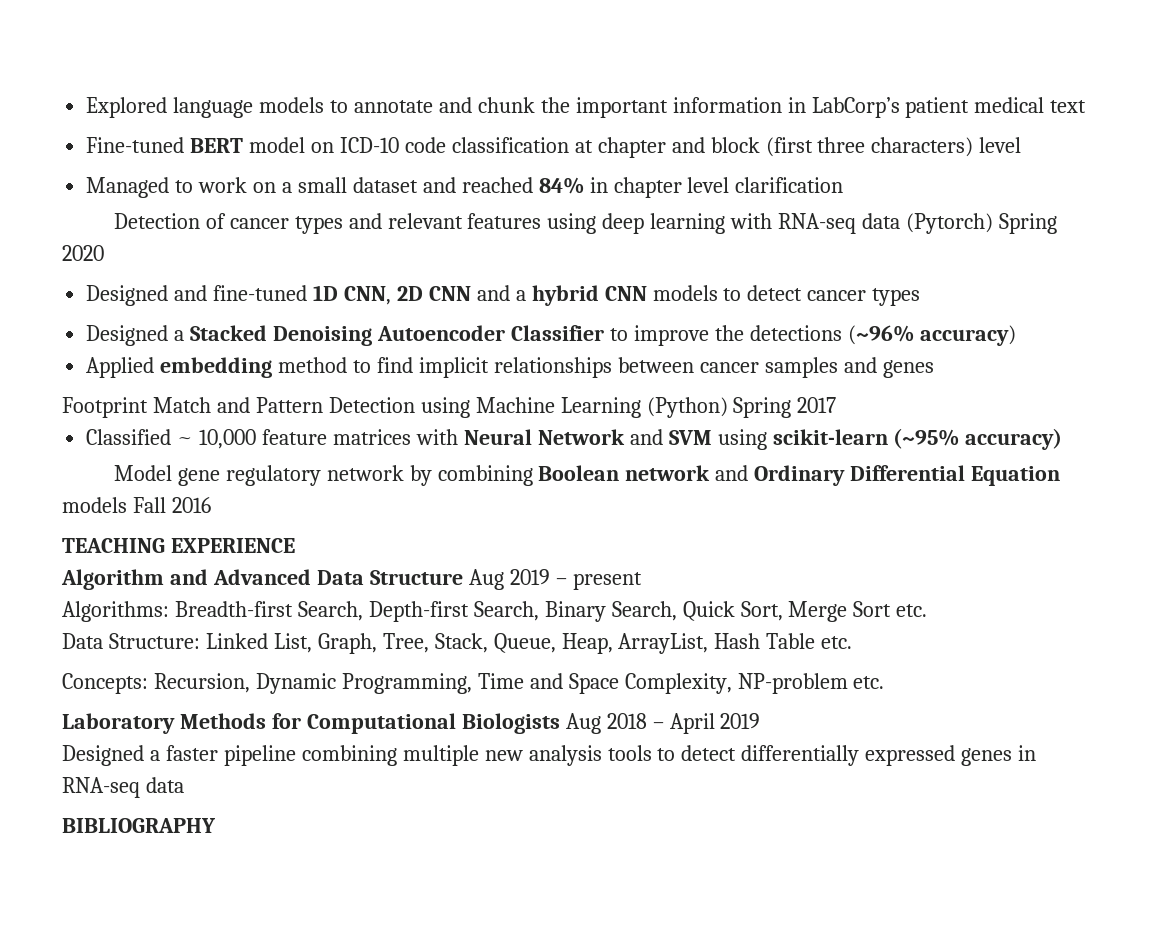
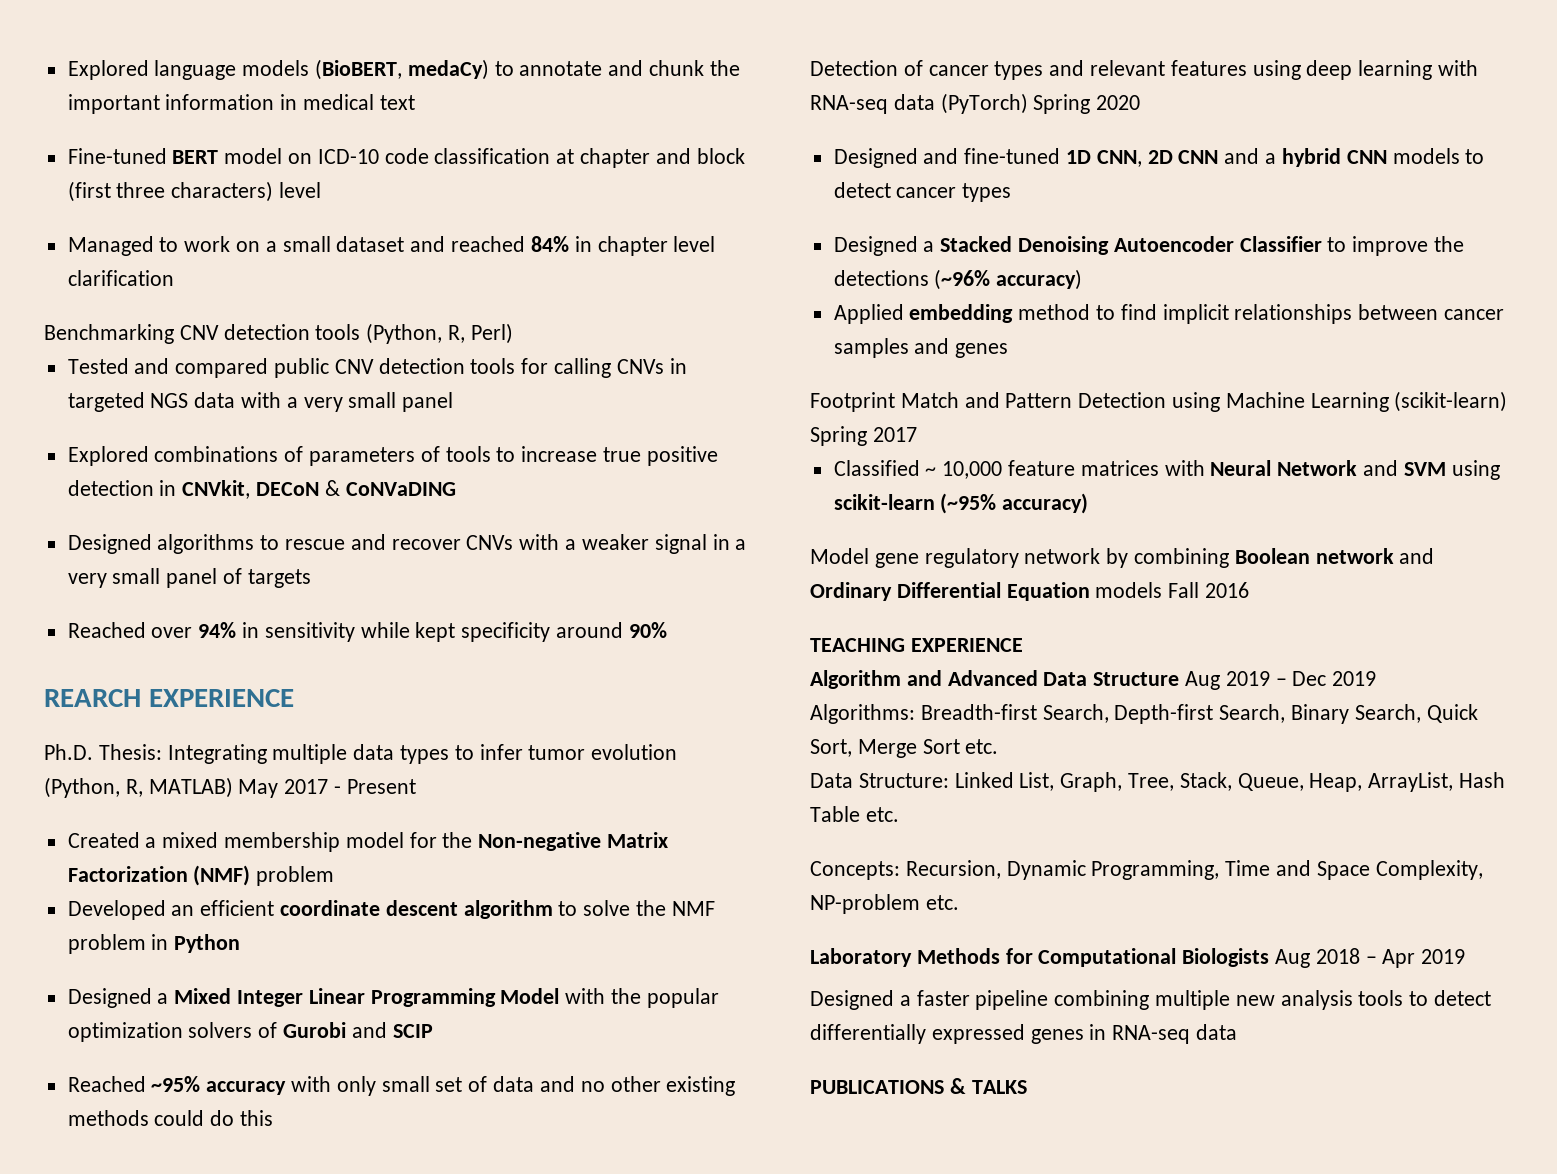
(325, 105) none -> [315,59,489,80] (BioBERT, medaCy)
[811,97,970,118] LabCorp’s patient -> (298, 102) none
(844, 185) none -> [44,323,513,344] [67,358,687,378] [67,392,454,412] [67,446,718,466] [67,480,456,499] [67,534,747,554] [67,568,311,588] [67,622,667,642] [44,689,294,707] [44,744,678,764] [44,777,416,798] [67,832,669,852] [67,865,335,886] [67,900,715,920] [67,934,241,954] [67,988,719,1008] [67,1022,433,1042] [67,1076,736,1096] [67,1110,274,1126] // Benchmarking CNV detection tools (Python, R, Perl) // Tested and compared public CNV detection tools for calling CNVs in targeted NGS data with a very small panel // Explored combinations of parameters of tools to increase true positive detection in CNVkit, DECoN & CoNVaDING // Designed algorithms to rescue and recover CNVs with a weaker signal in a very small panel of targets // Reached over 94% in sensitivity while kept specificity around 90% // REARCH EXPERIENCE // Ph.D. Thesis: Integrating multiple data types to infer tumor evolution (Python, R, MATLAB) May 2017 - Present // Created a mixed membership model for the Non-negative Matrix Factorization (NMF) problem // Developed an efficient coordinate descent algorithm to solve the NMF problem in Python // Designed a Mixed Integer Linear Programming Model with the popular optimization solvers of Gurobi and SCIP // Reached ~95% accuracy with only small set of data and no other existing methods could do this
[906,213,994,234] (Pytorch) -> [940,93,1028,114] (PyTorch)
[646,397,728,418] (Python) -> [1394,391,1508,412] (scikit-learn)
[572,572,642,590] present -> [1292,671,1377,686] Dec 2019
[669,713,715,734] April -> [1382,949,1416,968] Apr
[62,818,216,833] BIBLIOGRAPHY -> [810,1078,1027,1094] PUBLICATIONS & TALKS

